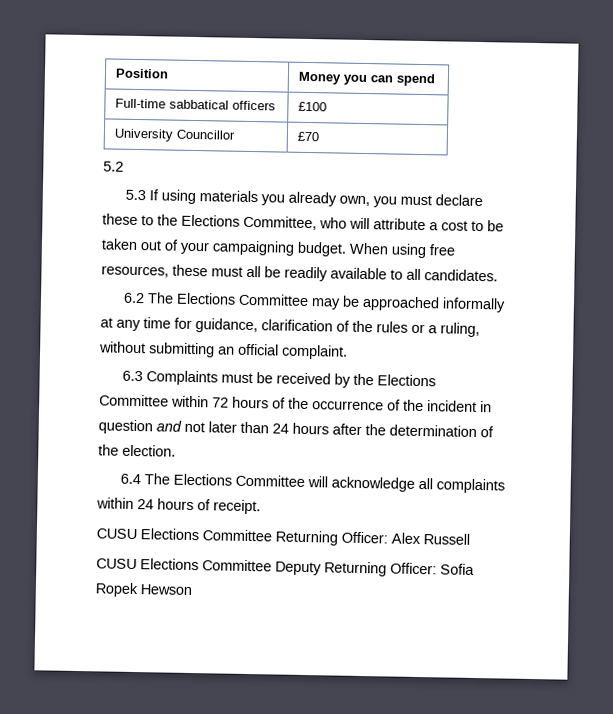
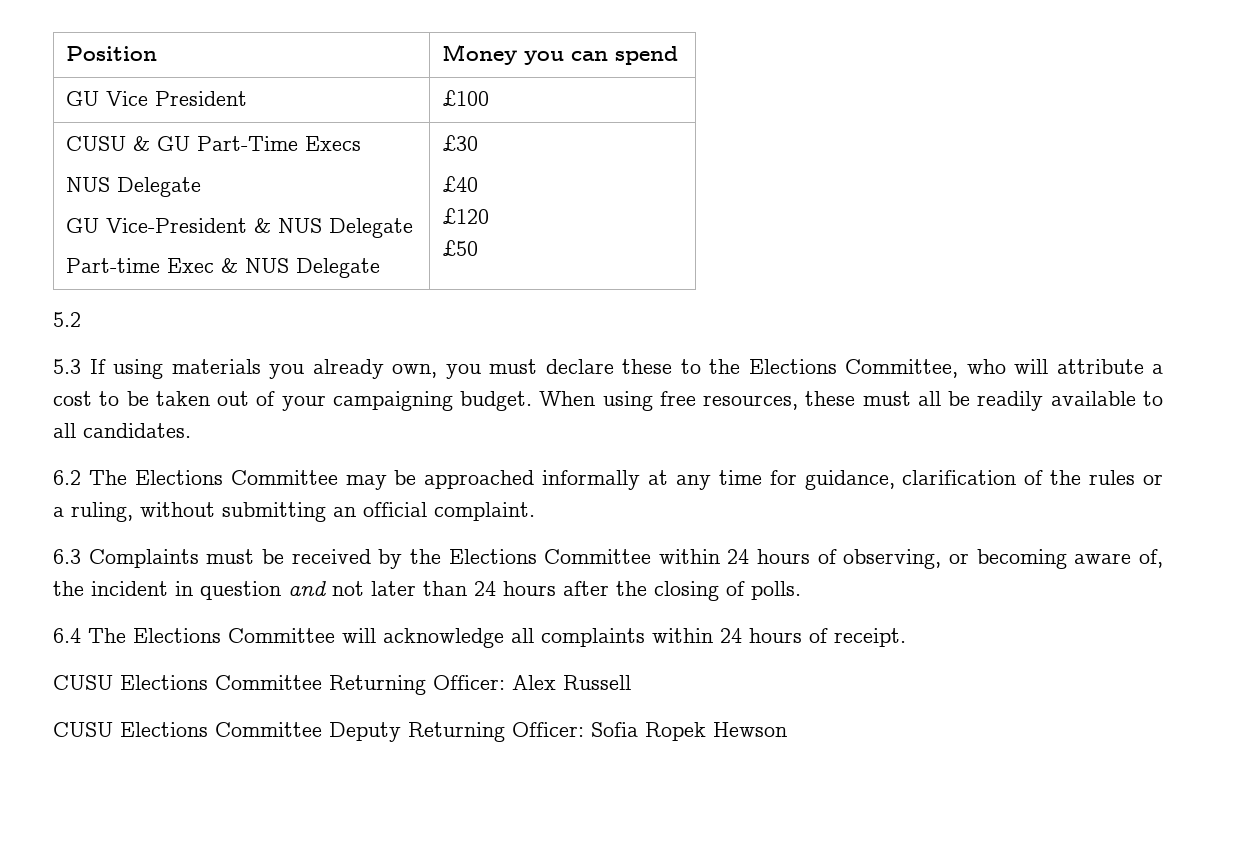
[114,98,276,111] [297,101,327,112] [113,128,235,142] [296,131,319,142] Full-time sabbatical officers | £100 // University Councillor | £70 -> [66,91,248,106] [442,90,490,106] [66,136,362,151] [66,177,202,197] [66,218,414,238] [66,258,381,278] [442,135,479,151] [442,176,479,192] [442,208,490,224] [442,240,479,256] GU Vice President | £100 // CUSU & GU Part-Time Execs // NUS Delegate // GU Vice-President & NUS Delegate // Part-time Exec & NUS Delegate | £30 // £40 // £120 // £50
[212,396,401,411] 72 hours of the occurrence of -> [727,549,1163,569] 24 hours of observing, or becoming aware of,
[389,424,494,438] [98,444,176,457] determination of the election. -> [654,581,801,601] closing of polls.

